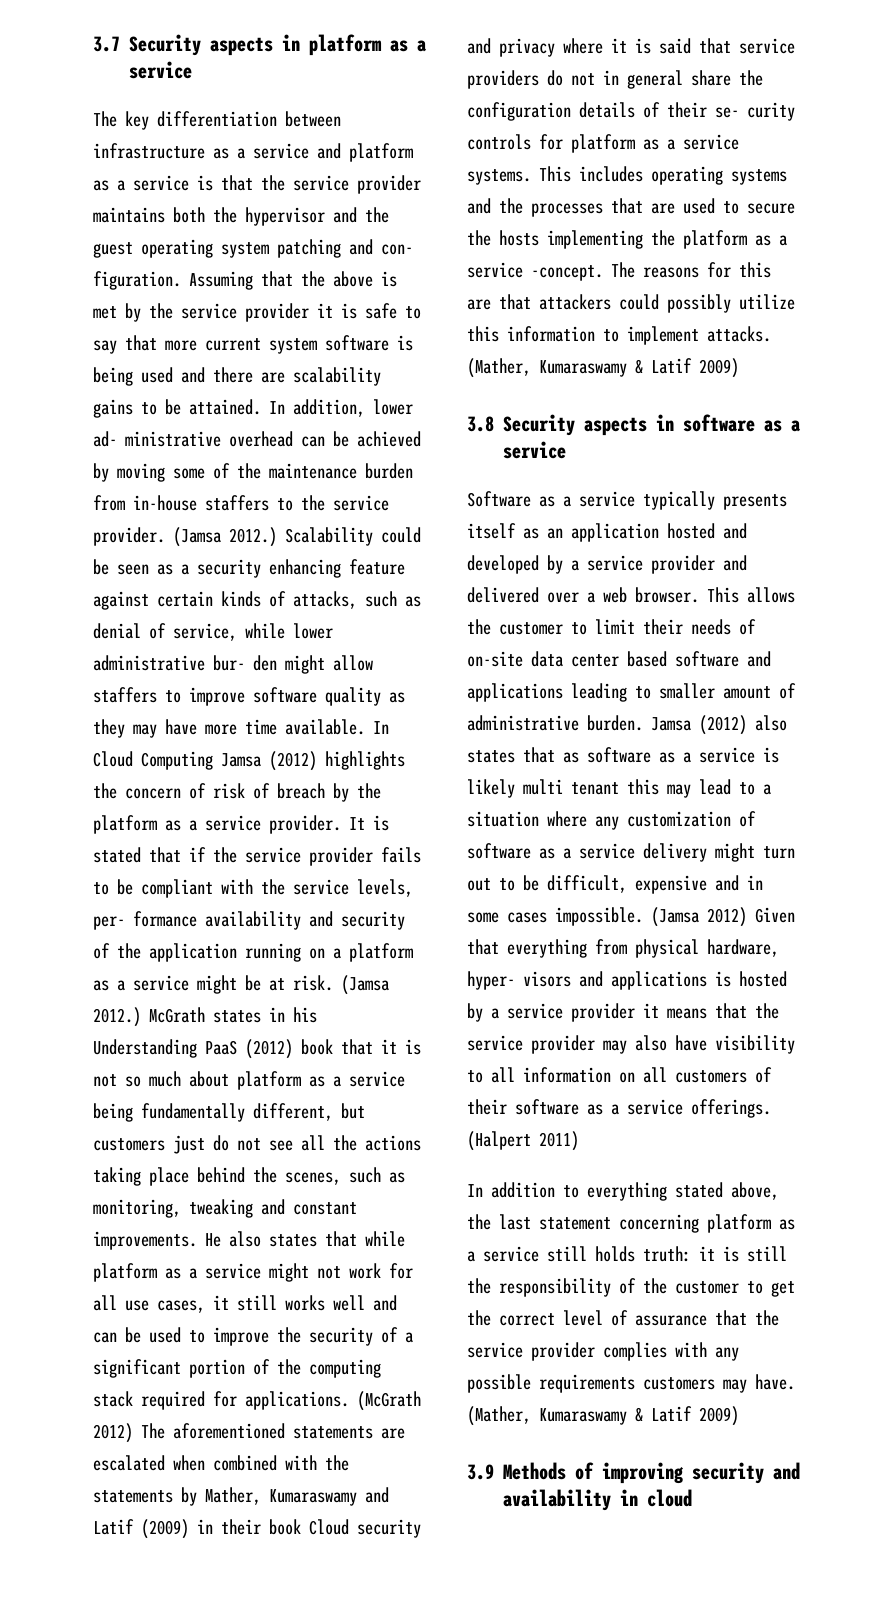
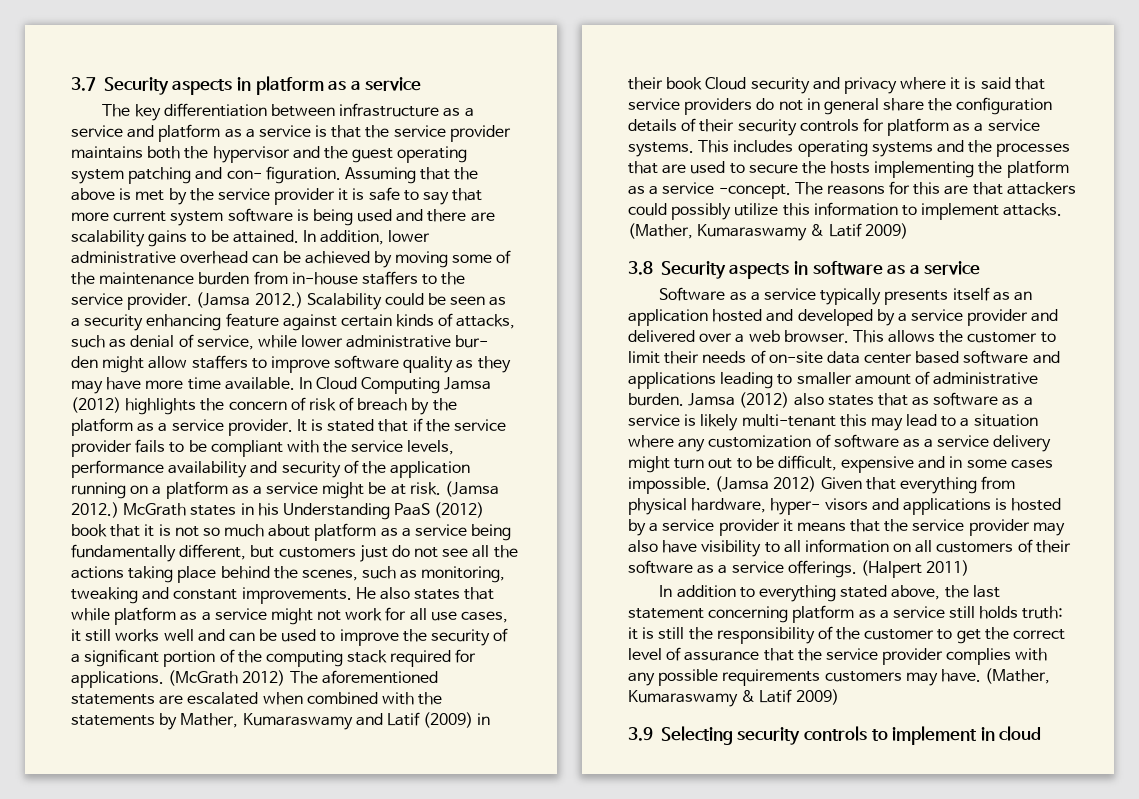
[93,431,221,447] ad- ministrative -> [71,251,176,264] administrative
[93,911,197,930] per- formance -> [71,460,164,478] performance
[715,102,795,121] se- curity -> [737,119,797,136] security
[523,779,619,795] multi tenant -> [741,414,836,427] multi-tenant
[503,1462,801,1484] [503,1489,612,1511] Methods of improving security and availability -> [660,726,978,745] Selecting security controls to implement

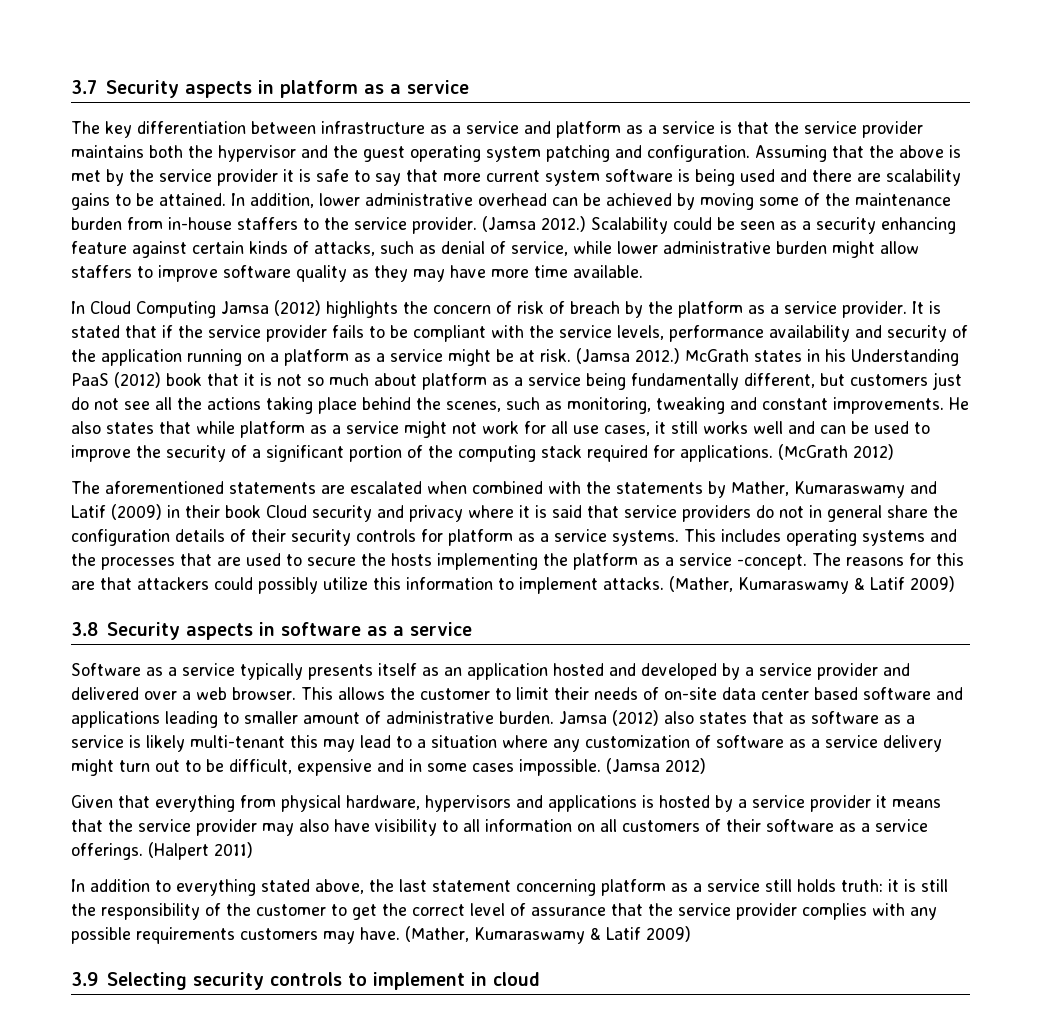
[226,166,341,184] con- figuration. -> [647,145,750,162] configuration.
[455,335,489,348] [71,356,98,368] bur- den -> [776,241,827,254] burden
(295, 383) none -> (643, 271) //
(286, 678) none -> (894, 452) //
(817, 484) none -> (706, 766) //
[770,498,868,515] hyper- visors -> [425,795,511,812] hypervisors

